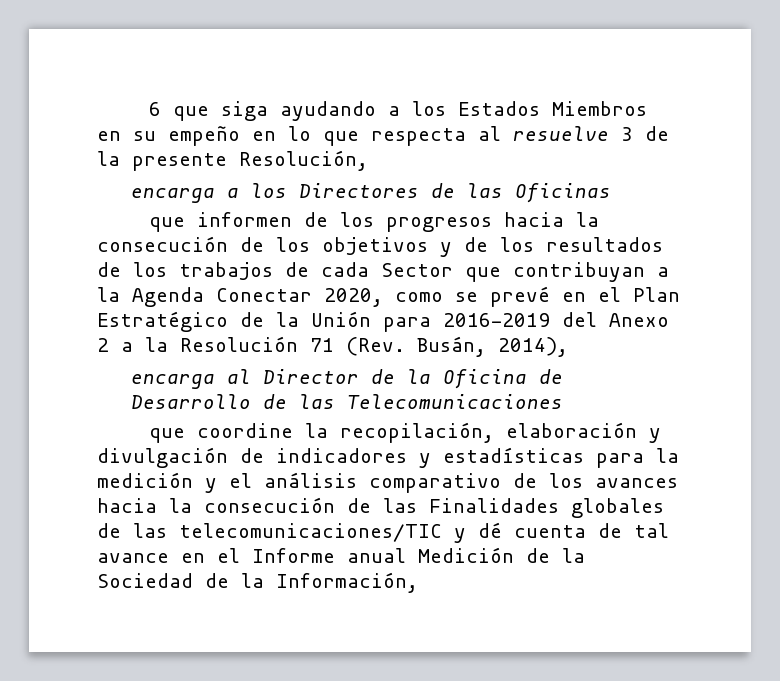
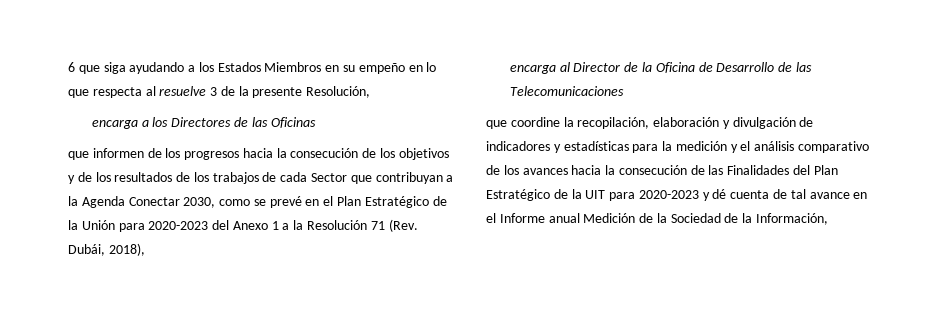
[324,288,383,307] 2020, -> [183,197,216,208] 2030,
[443,313,550,327] 2016-2019 -> [148,221,209,230] 2020-2023
[97,338,109,352] 2 -> [271,221,279,230] 1
[417,336,568,357] Busán, 2014), -> [68,243,145,256] Dubái, 2018),
[571,498,664,518] [97,523,442,542] globales de las telecomunicaciones/TIC -> [793,165,838,175] [486,189,699,201] del Plan Estratégico de la UIT para 2020-2023

